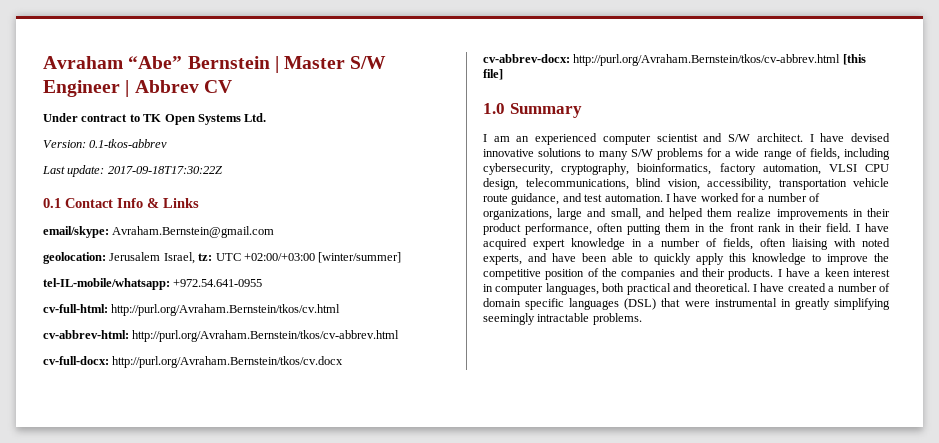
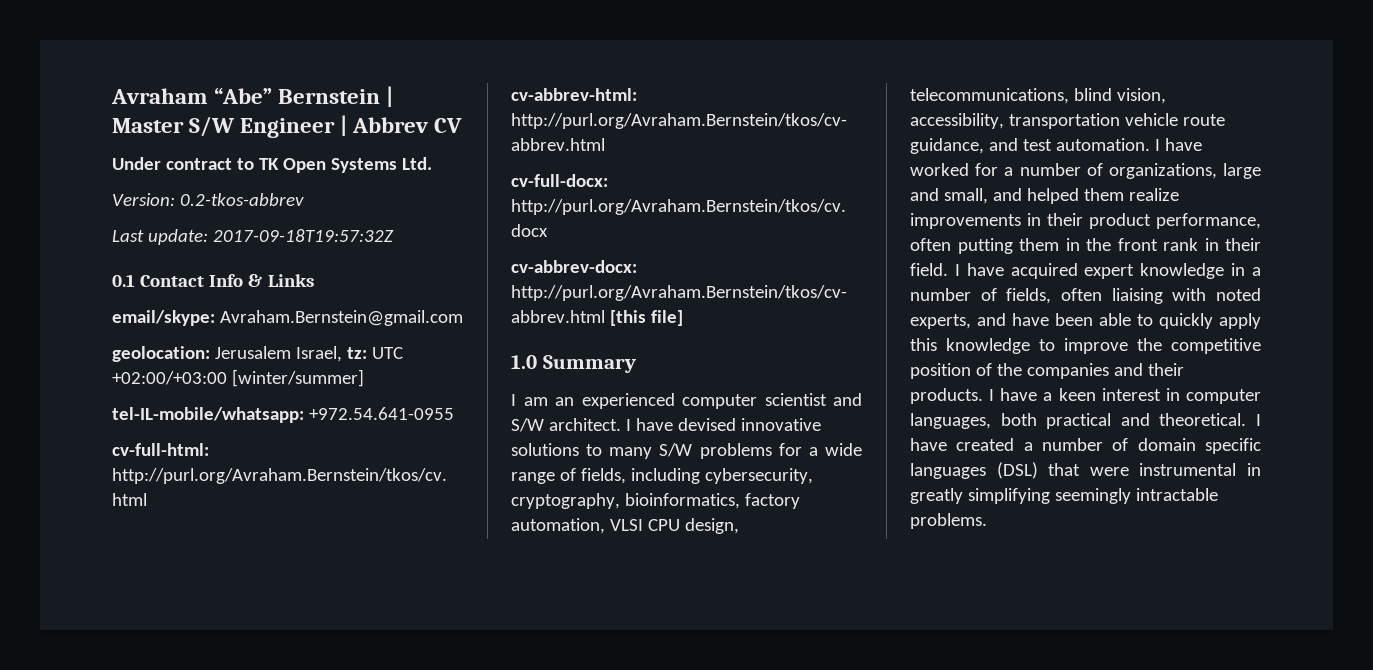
[89,139,168,148] 0.1-tkos-abbrev -> [179,193,304,206] 0.2-tkos-abbrev
[107,166,223,174] 2017-09-18T17:30:22Z -> [212,229,394,242] 2017-09-18T19:57:32Z

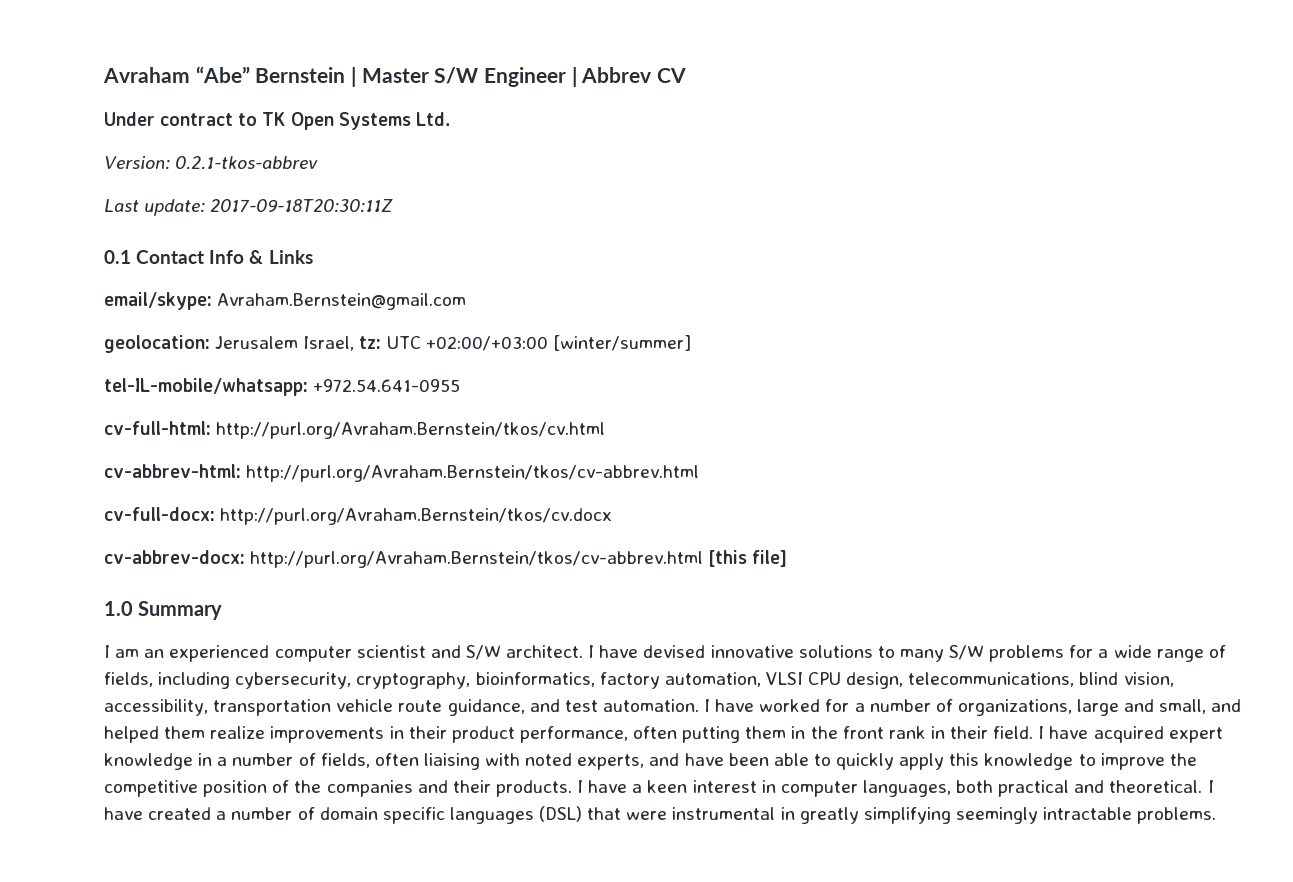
[179,193,304,206] 0.2-tkos-abbrev -> [175,156,319,170] 0.2.1-tkos-abbrev
[212,229,394,242] 2017-09-18T19:57:32Z -> [210,199,394,213] 2017-09-18T20:30:11Z

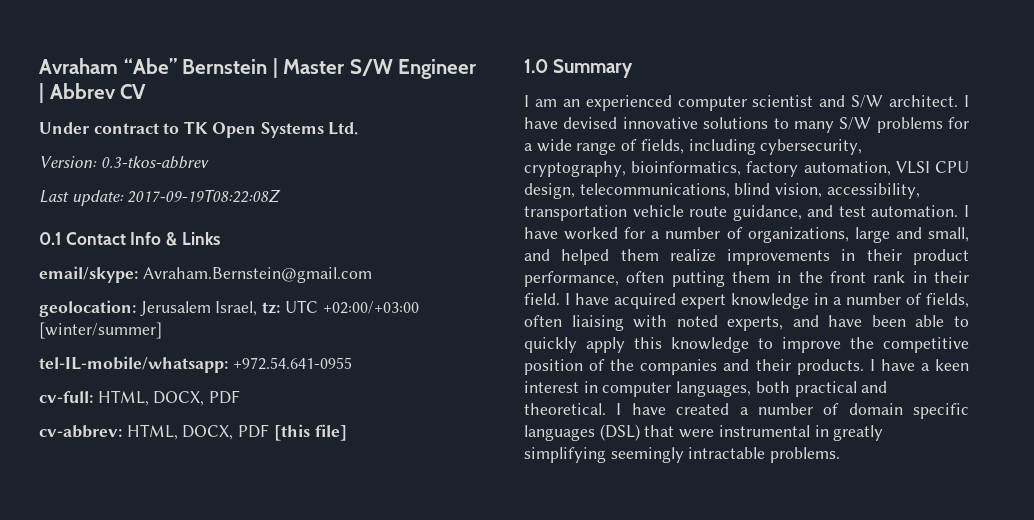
[175,156,319,170] 0.2.1-tkos-abbrev -> [100,156,209,169] 0.3-tkos-abbrev
[210,199,394,213] 2017-09-18T20:30:11Z -> [127,189,282,203] 2017-09-19T08:22:08Z
[104,421,606,439] [104,464,700,482] [104,507,613,525] [104,550,704,568] cv-full-html: http://purl.org/Avraham.Bernstein/tkos/cv.html // cv-abbrev-html: http://purl.org/Avraham.Bernstein/tkos/cv-abbrev.html // cv-full-docx: http://purl.org/Avraham.Bernstein/tkos/cv.docx // cv-abbrev-docx: http://purl.org/Avraham.Bernstein/tkos/cv-abbrev.html -> [39,390,241,406] [39,424,270,440] cv-full: HTML, DOCX, PDF // cv-abbrev: HTML, DOCX, PDF

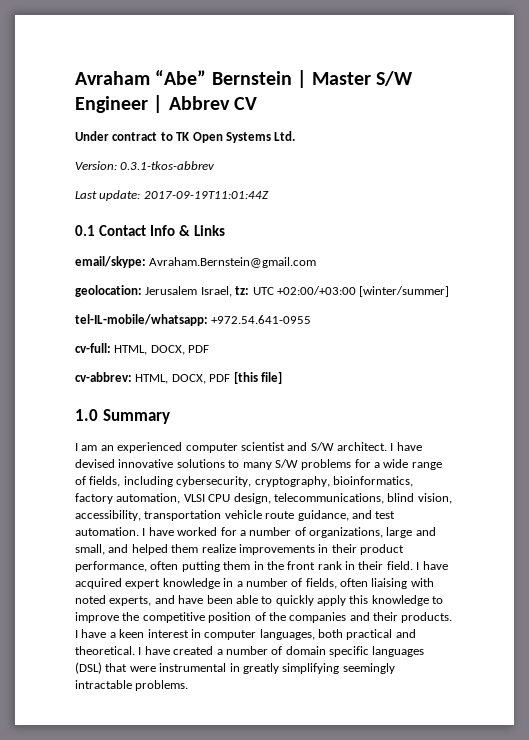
[100,156,209,169] 0.3-tkos-abbrev -> [120,161,216,170] 0.3.1-tkos-abbrev
[127,189,282,203] 2017-09-19T08:22:08Z -> [143,191,269,199] 2017-09-19T11:01:44Z

